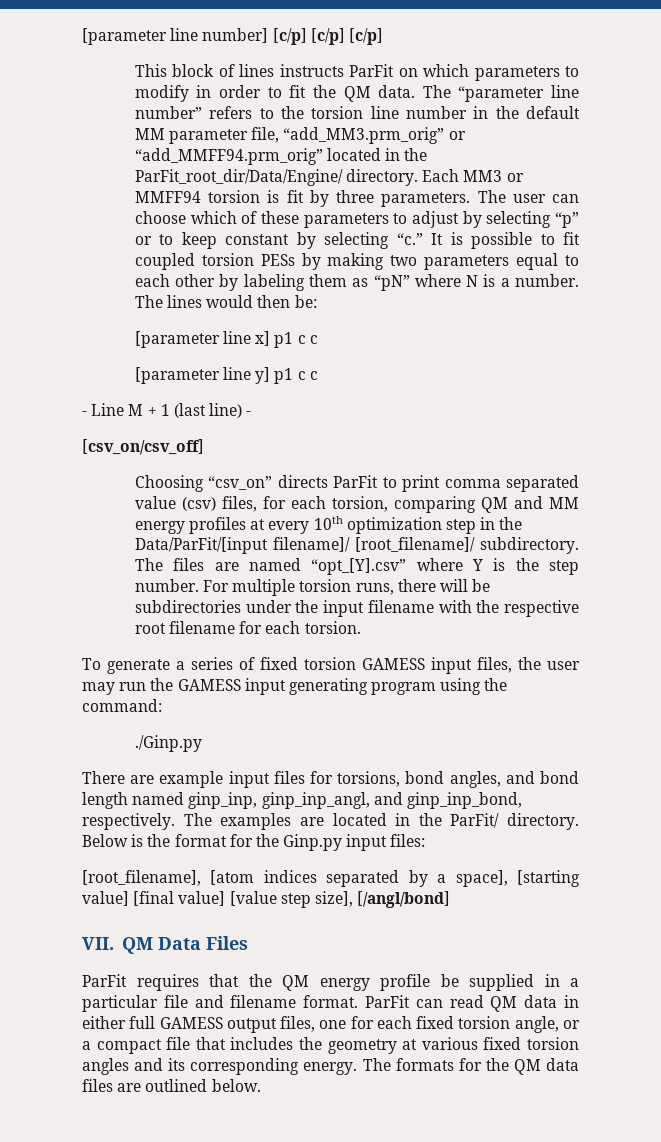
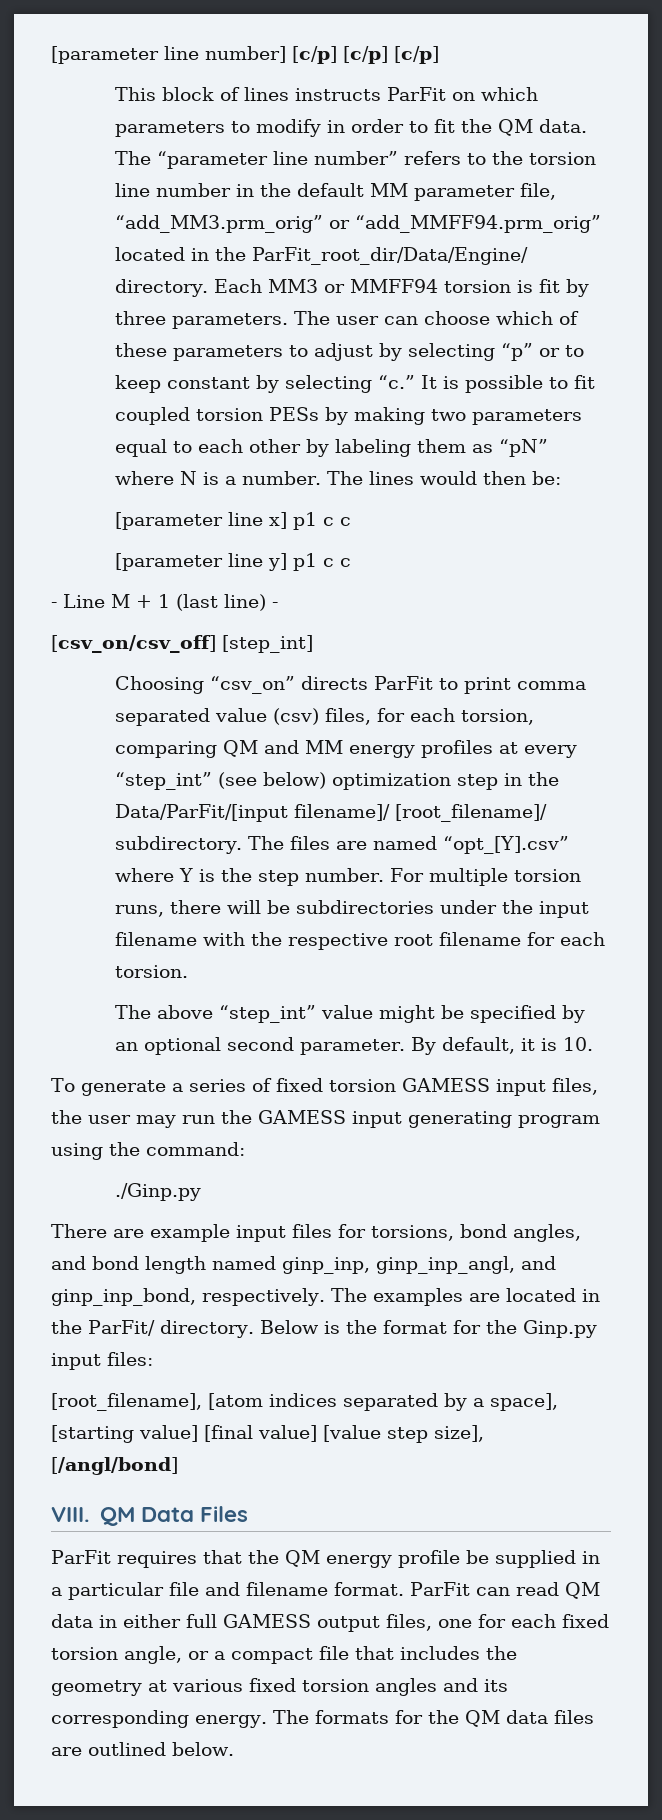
(204, 447) none -> [222,635,313,653] [step_int]
[313,516,343,530] 10th -> [114,772,326,790] “step_int” (see below)
(361, 627) none -> [114,1005,585,1023] [114,1037,594,1055] // The above “step_int” value might be specified by an optional second parameter. By default, it is 10.
[82,937,114,950] VII. -> [51,1507,90,1522] VIII.

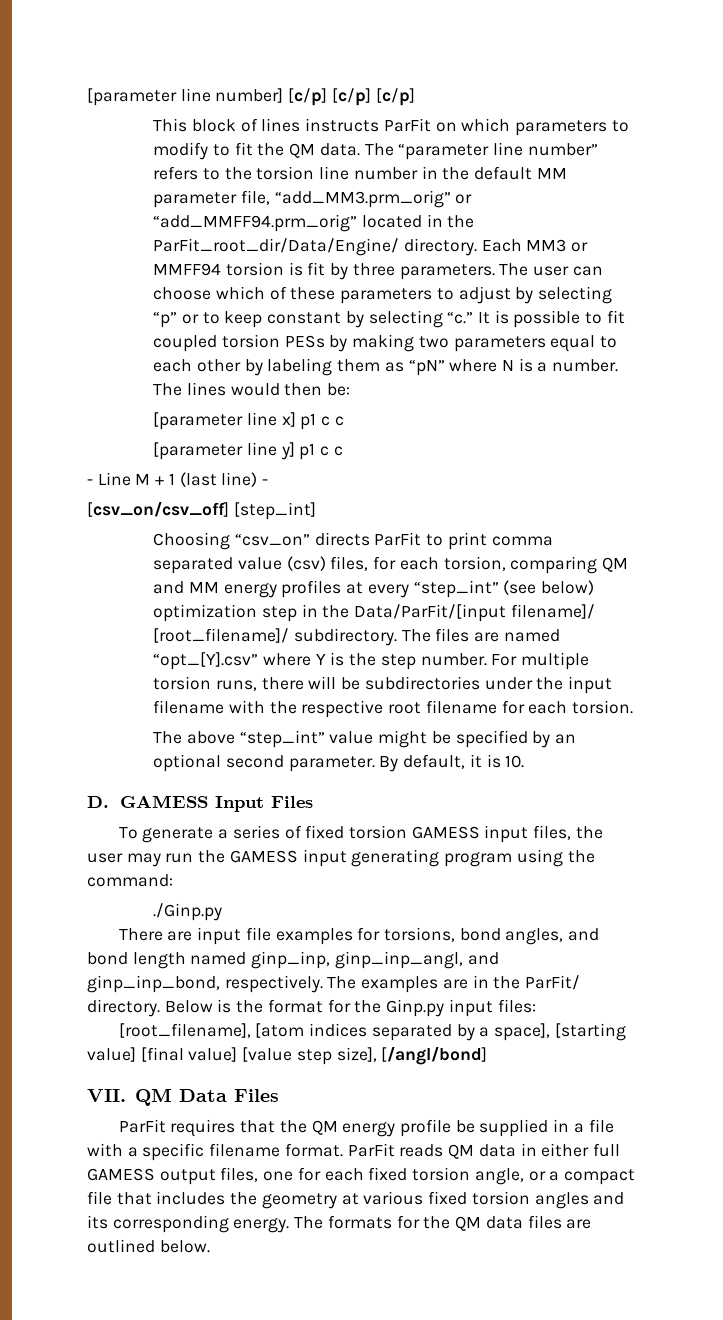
[326,119,404,133] in order -> (209, 151) none
(594, 1044) none -> [87,795,314,812] // D. GAMESS Input Files
[150,1224,332,1242] example input files -> [197,927,353,945] input file examples
[505,1288,576,1302] located -> (468, 984) none
[51,1507,90,1522] VIII. -> [87,1089,126,1102] VII.
[68,1582,240,1600] particular file and -> [588,1119,614,1133] [87,1143,205,1161] file with a specific
[475,1582,559,1596] can read -> [399,1144,444,1157] reads

